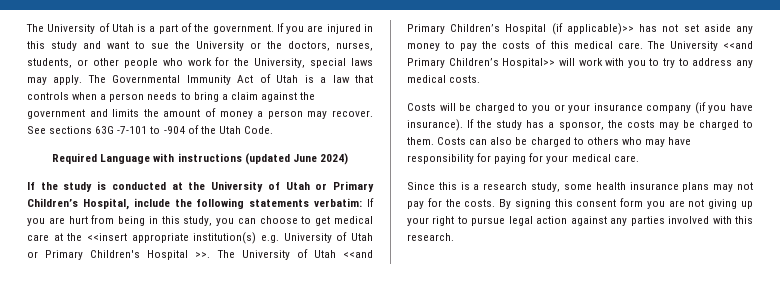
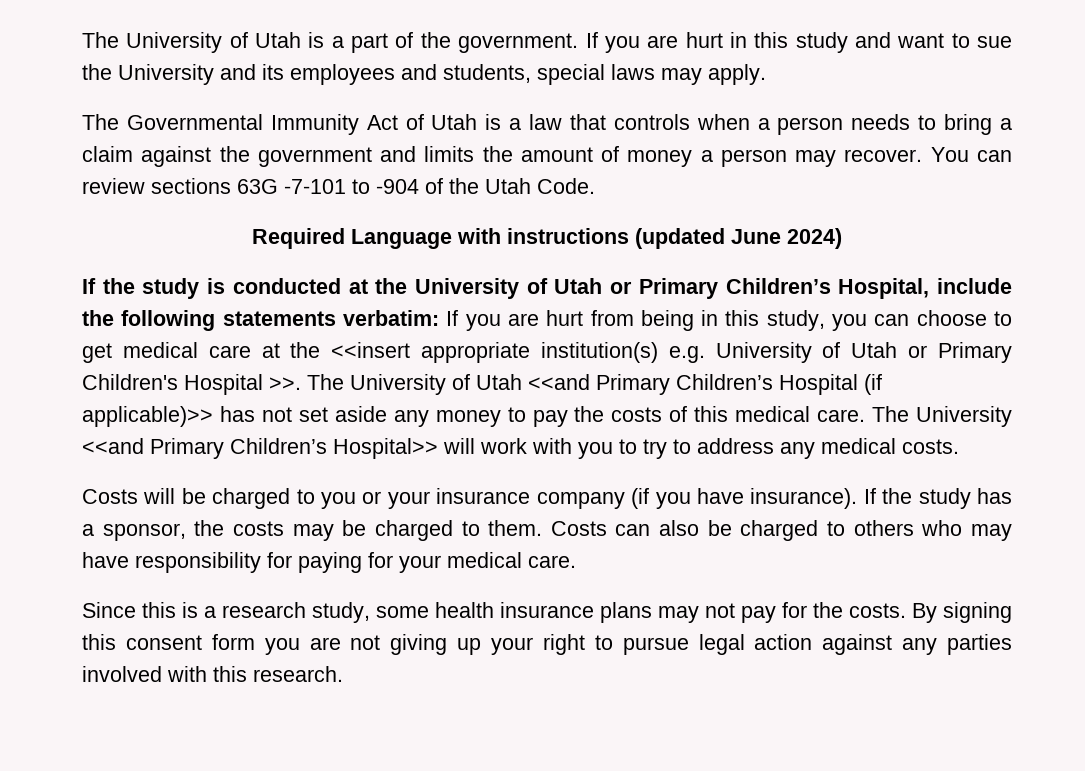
[326,24,361,34] injured -> [685,32,723,48] hurt
[250,41,373,51] [27,57,306,68] or the doctors, nurses, students, or other people who work for the University, -> [220,64,531,85] and its employees and students,
(83, 80) none -> (766, 74) //
[27,126,46,134] See -> [930,147,1012,162] [82,178,145,194] You can review

